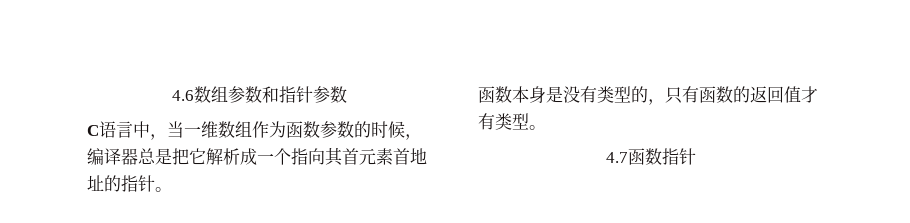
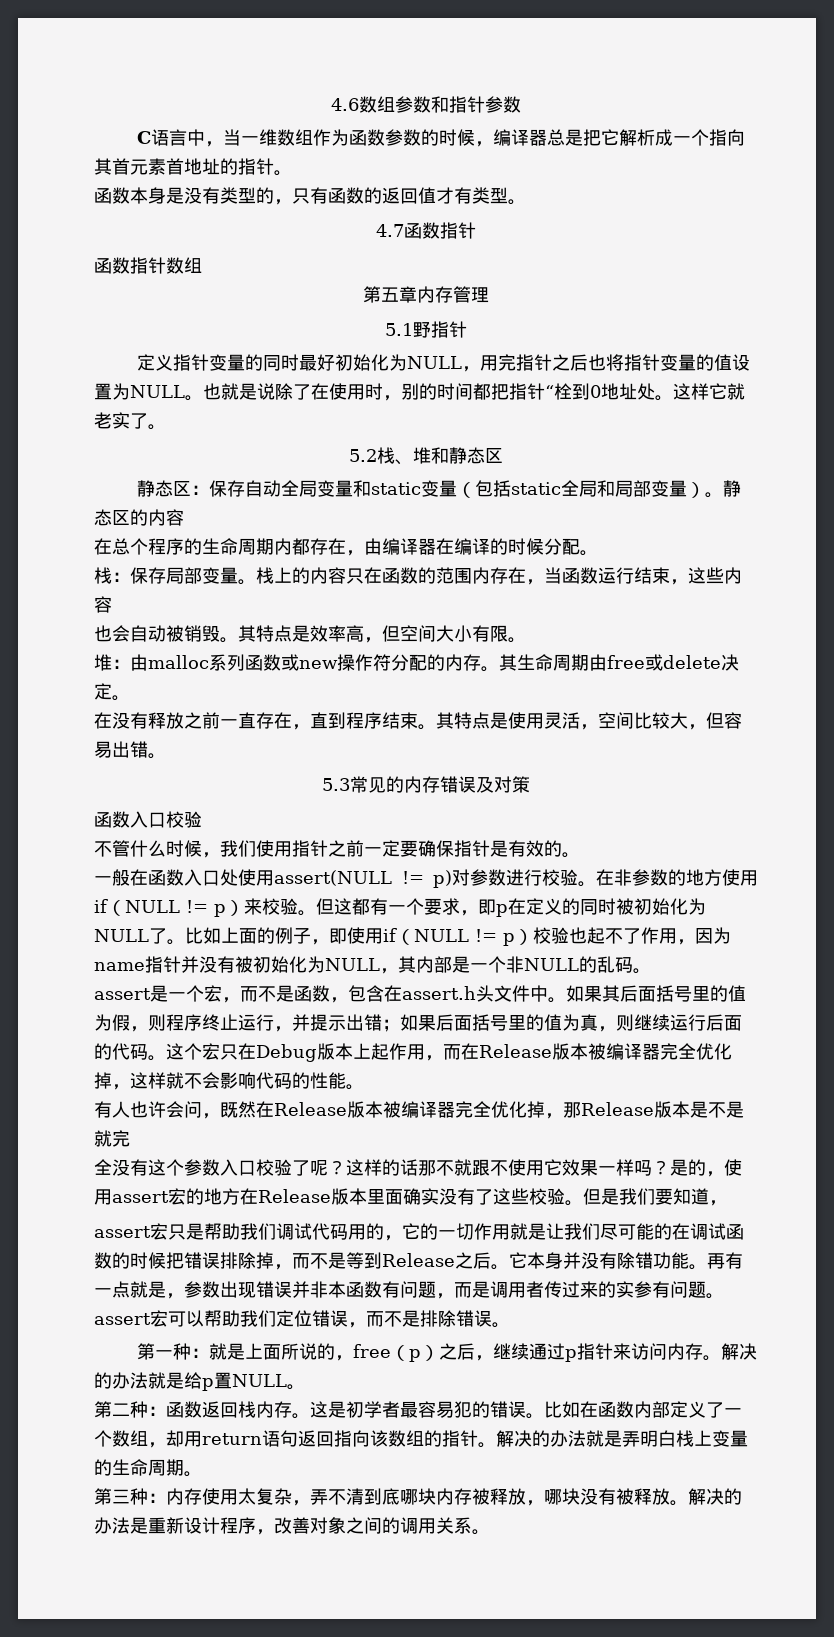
(696, 156) none -> [94,257,202,274] [363,286,489,303] [385,321,467,338] [137,354,751,372] [94,383,745,401] [94,412,166,430] [349,447,503,465] [137,480,742,498] [94,509,184,526] [94,538,598,556] [94,567,742,585] [94,596,112,613] [94,625,526,643] [94,654,739,672] [94,683,130,701] [94,712,742,730] [94,741,166,759] [322,776,530,793] [94,811,202,828] [94,840,580,858] [94,869,758,888] [94,898,706,917] [94,927,731,946] [94,956,651,974] [94,985,746,1003] [94,1014,742,1032] [94,1043,732,1062] [94,1072,364,1090] [94,1101,744,1119] [94,1130,130,1147] [94,1159,742,1177] [94,1188,727,1206] [94,1223,744,1241] [94,1252,743,1270] [94,1281,724,1299] [94,1310,510,1328] [137,1343,758,1362] [94,1372,305,1391] [94,1401,742,1419] [94,1430,748,1448] [94,1459,202,1477] [94,1488,742,1506] [94,1517,490,1535] // 函数指针数组 // 第五章内存管理 // 5.1野指针 // 定义指针变量的同时最好初始化为NULL，用完指针之后也将指针变量的值设置为NULL。也就是说除了在使用时，别的时间都把指针“栓到0地址处。这样它就老实了。 // 5.2栈、堆和静态区 // 静态区：保存自动全局变量和static变量（包括static全局和局部变量）。静态区的内容 // 在总个程序的生命周期内都存在，由编译器在编译的时候分配。 // 栈：保存局部变量。栈上的内容只在函数的范围内存在，当函数运行结束，这些内容 // 也会自动被销毁。其特点是效率高，但空间大小有限。 // 堆：由malloc系列函数或new操作符分配的内存。其生命周期由free或delete决定。 // 在没有释放之前一直存在，直到程序结束。其特点是使用灵活，空间比较大，但容易出错。 // 5.3常见的内存错误及对策 // 函数入口校验 // 不管什么时候，我们使用指针之前一定要确保指针是有效的。 // 一般在函数入口处使用assert(NULL != p)对参数进行校验。在非参数的地方使用if（NULL != p）来校验。但这都有一个要求，即p在定义的同时被初始化为NULL了。比如上面的例子，即使用if（NULL != p）校验也起不了作用，因为name指针并没有被初始化为NULL，其内部是一个非NULL的乱码。 // assert是一个宏，而不是函数，包含在assert.h头文件中。如果其后面括号里的值为假，则程序终止运行，并提示出错；如果后面括号里的值为真，则继续运行后面的代码。这个宏只在Debug版本上起作用，而在Release版本被编译器完全优化掉，这样就不会影响代码的性能。 // 有人也许会问，既然在Release版本被编译器完全优化掉，那Release版本是不是就完 // 全没有这个参数入口校验了呢？这样的话那不就跟不使用它效果一样吗？是的，使用assert宏的地方在Release版本里面确实没有了这些校验。但是我们要知道， // assert宏只是帮助我们调试代码用的，它的一切作用就是让我们尽可能的在调试函数的时候把错误排除掉，而不是等到Release之后。它本身并没有除错功能。再有一点就是，参数出现错误并非本函数有问题，而是调用者传过来的实参有问题。assert宏可以帮助我们定位错误，而不是排除错误。 // 第一种：就是上面所说的，free（p）之后，继续通过p指针来访问内存。解决的办法就是给p置NULL。 // 第二种：函数返回栈内存。这是初学者最容易犯的错误。比如在函数内部定义了一个数组，却用return语句返回指向该数组的指针。解决的办法就是弄明白栈上变量的生命周期。 // 第三种：内存使用太复杂，弄不清到底哪块内存被释放，哪块没有被释放。解决的办法是重新设计程序，改善对象之间的调用关系。

